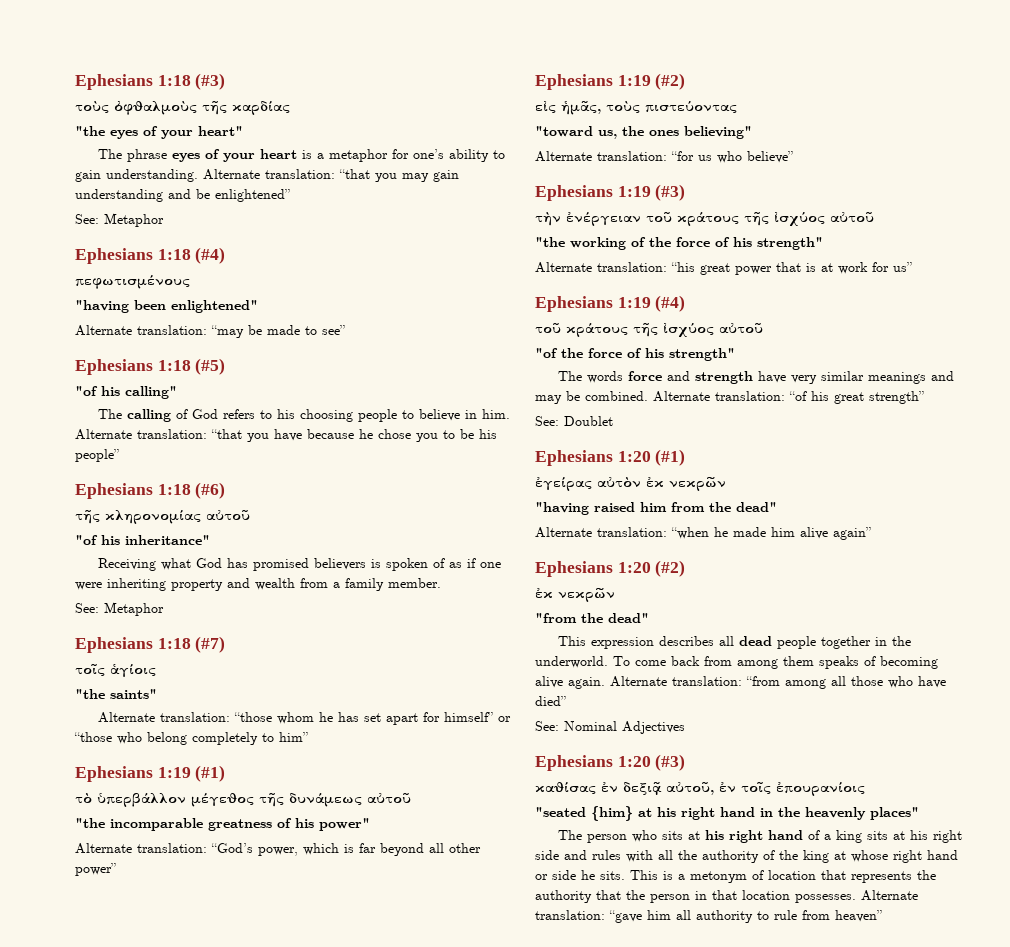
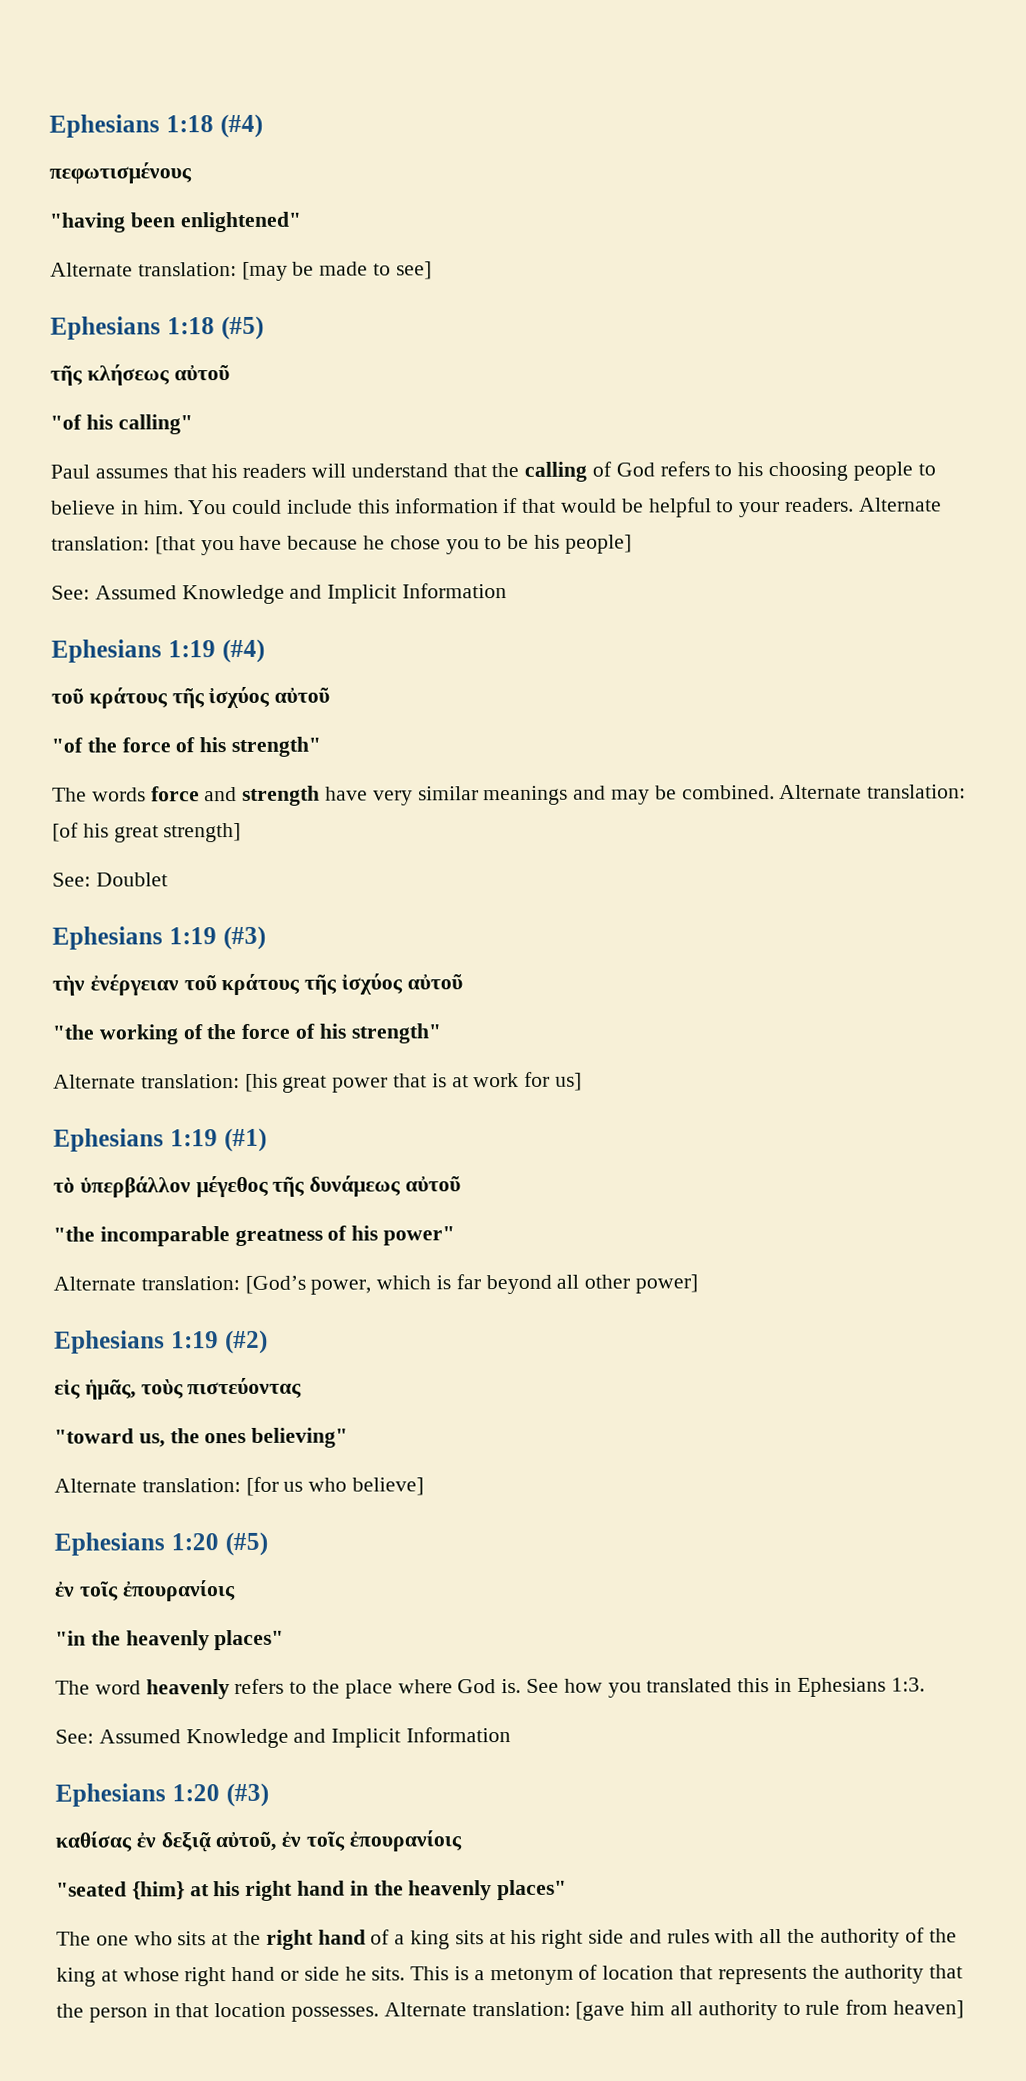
[75,73,226,90] [75,101,290,115] [75,126,243,139] [97,149,505,162] [75,169,459,182] [75,189,290,202] [75,213,164,227] [75,248,191,264] Ephesians 1:18 (#3) // τοὺς ὀφθαλμοὺς τῆς καρδίας // "the eyes of your heart" // The phrase eyes of your heart is a metaphor for one’s ability to gain understanding. Alternate translation: “that you may gain understanding and be enlightened” // See: Metaphor // Ephesians 1:18 -> [49,114,214,138] Ephesians 1:18
[211,325,244,338] “may -> [241,261,288,281] [may
[322,325,345,335] see” -> [395,261,432,280] see]
(226, 366) none -> [50,364,230,386] // τῆς κλήσεως αὐτοῦ
[97,409,122,419] The -> [50,462,520,479] Paul assumes that his readers will understand that the
[75,429,242,440] Alternate translation: “that -> [188,497,942,518] [51,536,196,555] You could include this information if that would be helpful to your readers. Alternate translation: [that
[75,449,119,462] [75,482,226,499] [75,510,250,524] [75,535,210,545] [97,558,501,571] [75,578,441,591] [75,602,164,616] [75,636,226,653] [75,664,156,677] [75,689,157,699] [97,712,511,725] [74,732,308,745] [75,765,226,782] [75,793,411,807] [75,818,370,831] [75,843,481,856] [75,863,116,876] [535,73,686,90] [535,101,737,115] [535,126,752,139] [535,151,793,163] [535,184,686,201] [535,212,874,227] [535,237,823,250] [535,262,912,275] people” // Ephesians 1:18 (#6) // τῆς κληρονομίας αὐτοῦ // "of his inheritance" // Receiving what God has promised believers is spoken of as if one were inheriting property and wealth from a family member. // See: Metaphor // Ephesians 1:18 (#7) // τοῖς ἁγίοις // "the saints" // Alternate translation: “those whom he has set apart for himself” or “those who belong completely to him” // Ephesians 1:19 (#1) // τὸ ὑπερβάλλον μέγεθος τῆς δυνάμεως αὐτοῦ // "the incomparable greatness of his power" // Alternate translation: “God’s power, which is far beyond all other power” // Ephesians 1:19 (#2) // εἰς ἡμᾶς, τοὺς πιστεύοντας // "toward us, the ones believing" // Alternate translation: “for us who believe” // Ephesians 1:19 (#3) // τὴν ἐνέργειαν τοῦ κράτους τῆς ἰσχύος αὐτοῦ // "the working of the force of his strength" // Alternate translation: “his great power that is at work for us” -> [564,534,632,554] [51,583,508,605] people] // See: Assumed Knowledge and Implicit Information
[789,391,807,401] “of -> [52,822,79,842] [of
[869,391,924,404] strength” -> [163,822,242,843] strength]
[617,449,686,466] [535,477,726,491] [535,502,777,515] [535,527,871,540] [535,560,686,577] [535,588,615,602] [535,613,649,623] [557,636,911,649] [535,656,938,669] [535,676,946,689] [535,696,566,706] [535,721,685,734] 1:20 (#1) // ἐγείρας αὐτὸν ἐκ νεκρῶν // "having raised him from the dead" // Alternate translation: “when he made him alive again” // Ephesians 1:20 (#2) // ἐκ νεκρῶν // "from the dead" // This expression describes all dead people together in the underworld. To come back from among them speaks of becoming alive again. Alternate translation: “from among all those who have died” // See: Nominal Adjectives -> [168,925,266,951] [52,973,463,996] [52,1023,442,1045] [53,1071,583,1093] [53,1127,267,1153] [53,1175,462,1198] [53,1225,456,1247] [53,1274,699,1295] [54,1329,268,1355] [54,1377,303,1400] [54,1427,349,1448] [54,1476,425,1496] [54,1531,268,1557] [54,1580,236,1602] [55,1629,285,1651] [55,1677,925,1700] [55,1727,512,1749] 1:19 (#3) // τὴν ἐνέργειαν τοῦ κράτους τῆς ἰσχύος αὐτοῦ // "the working of the force of his strength" // Alternate translation: [his great power that is at work for us] // Ephesians 1:19 (#1) // τὸ ὑπερβάλλον μέγεθος τῆς δυνάμεως αὐτοῦ // "the incomparable greatness of his power" // Alternate translation: [God’s power, which is far beyond all other power] // Ephesians 1:19 (#2) // εἰς ἡμᾶς, τοὺς πιστεύοντας // "toward us, the ones believing" // Alternate translation: [for us who believe] // Ephesians 1:20 (#5) // ἐν τοῖς ἐπουρανίοις // "in the heavenly places" // The word heavenly refers to the place where God is. See how you translated this in Ephesians 1:3. // See: Assumed Knowledge and Implicit Information
[586,834,627,843] person -> [95,1935,129,1946] one
[704,830,724,840] his -> [233,1930,262,1946] the
[609,910,642,923] “gave -> [575,2001,626,2021] [gave
[835,910,882,922] heaven” -> [893,2000,965,2019] heaven]

